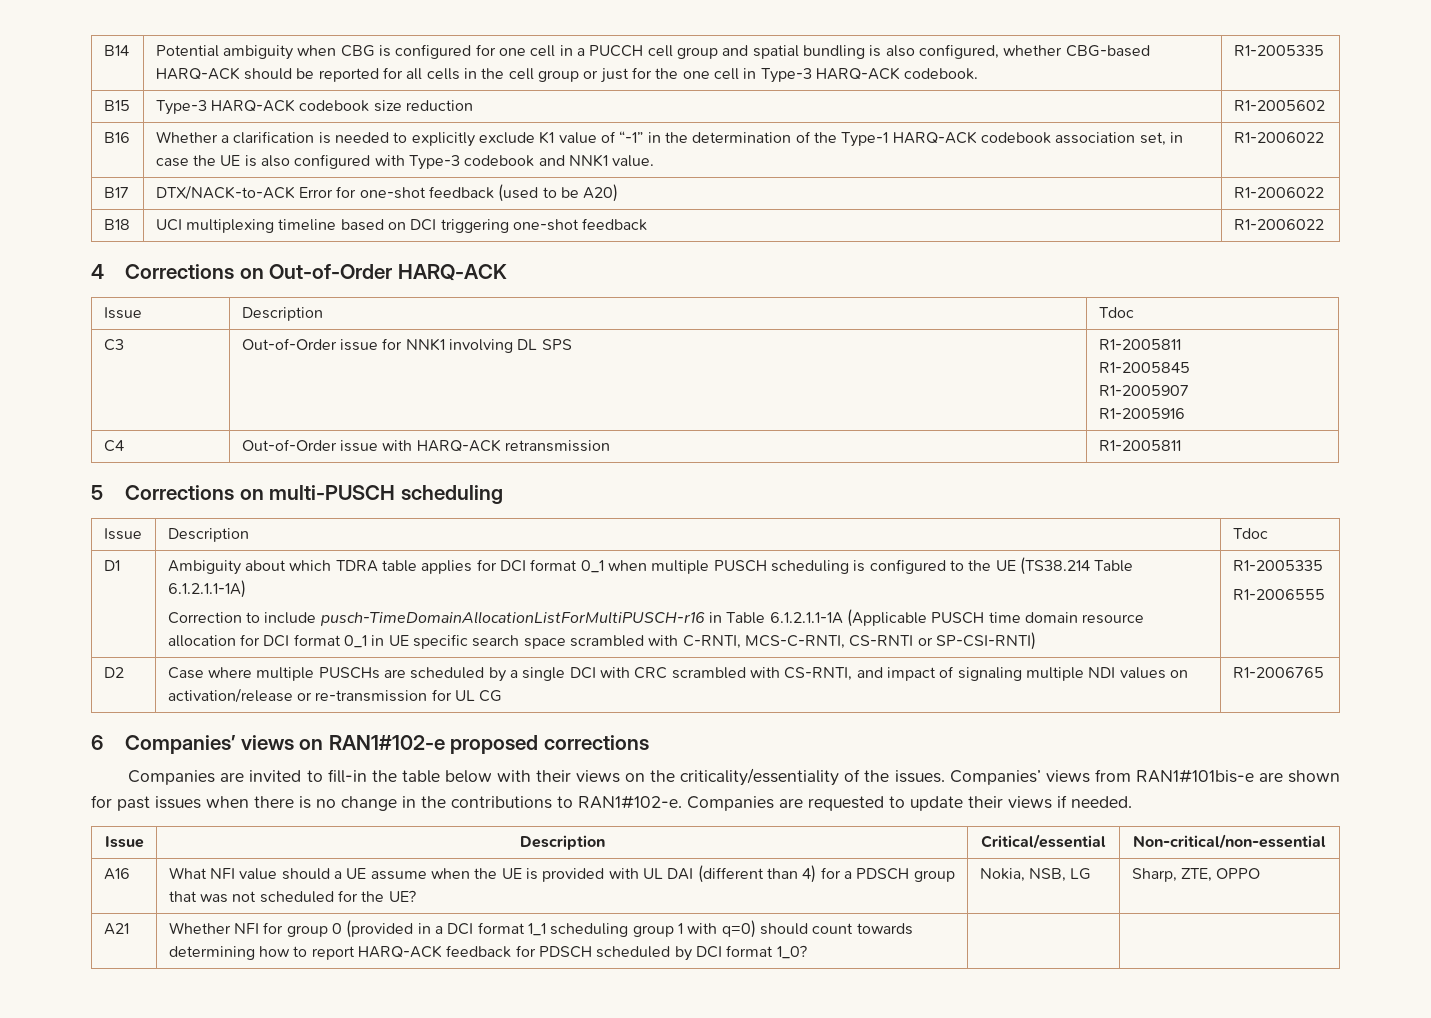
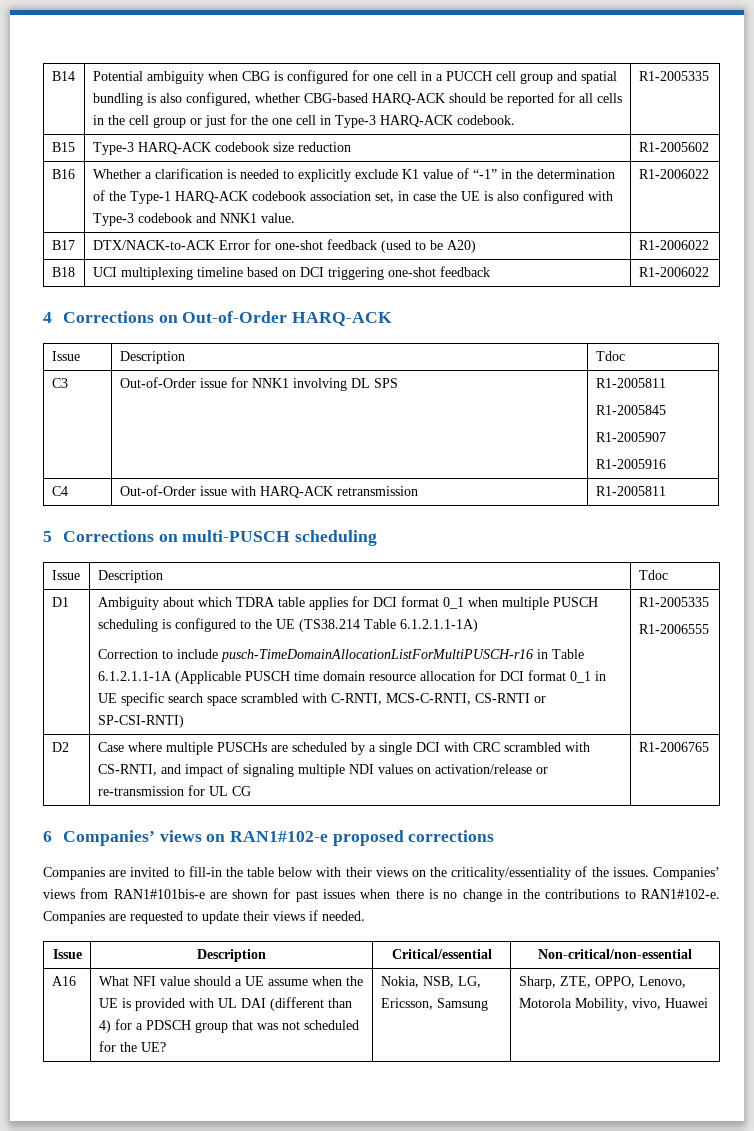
[1070,868,1092,880] LG -> [457,976,481,988] [380,998,488,1011] LG, Ericsson, Samsung
[1216,868,1261,879] [103,923,129,935] [168,920,913,938] [168,945,807,961] OPPO // A21 | Whether NFI for group 0 (provided in a DCI format 1_1 scheduling group 1 with q=0) should count towards determining how to report HARQ-ACK feedback for PDSCH scheduled by DCI format 1_0? | | -> [594,976,686,988] [518,998,708,1011] OPPO, Lenovo, Motorola Mobility, vivo, Huawei

